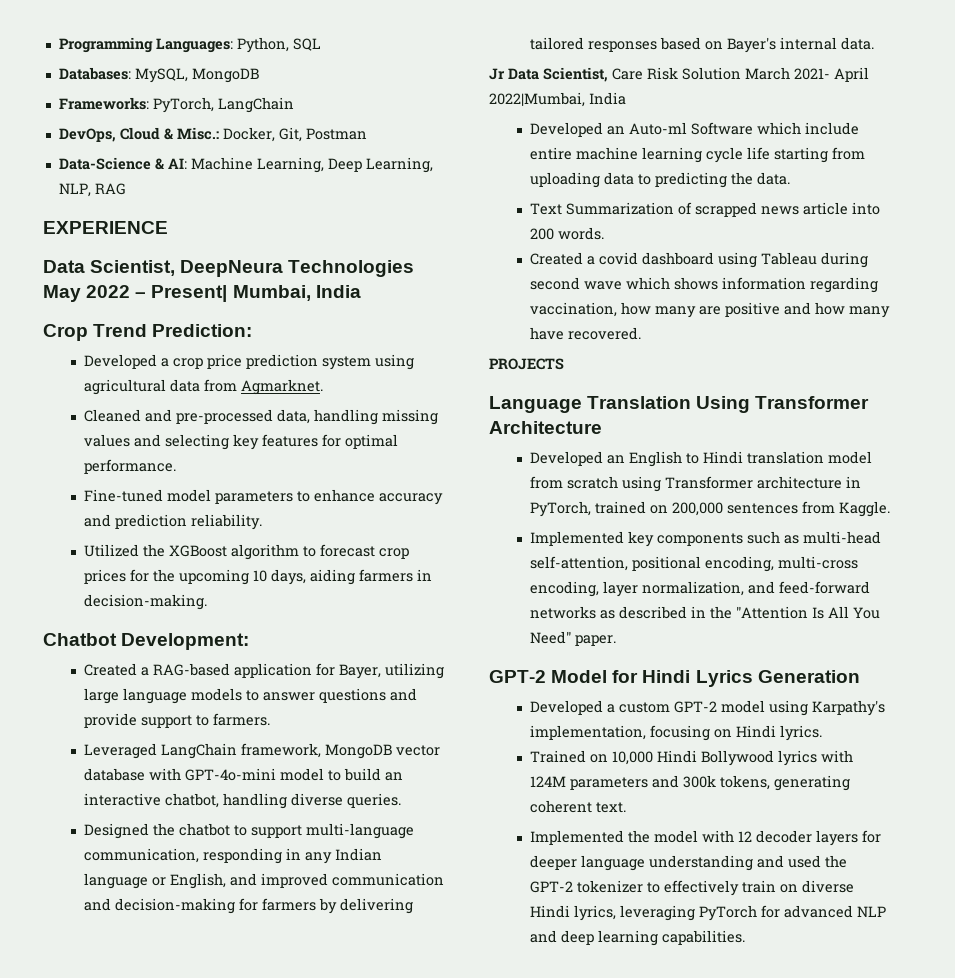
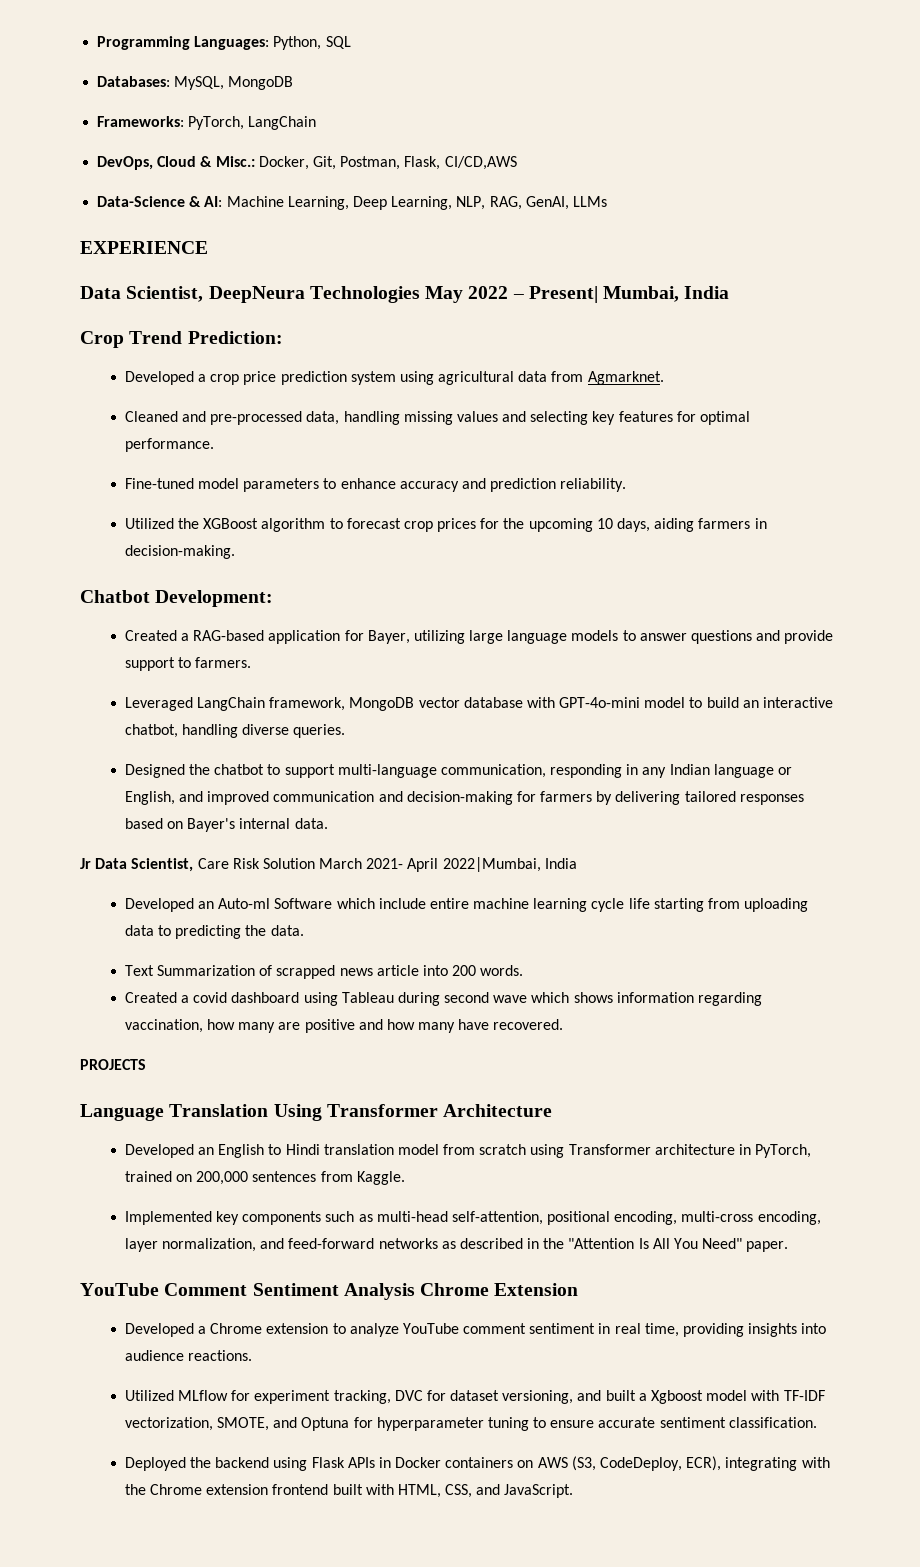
[305,128,367,140] Postman -> [340,156,517,170] Postman, Flask, CI/CD,AWS
[94,183,126,195] RAG -> [489,196,607,210] RAG, GenAI, LLMs
[489,670,860,687] [529,700,885,716] [529,725,822,741] [529,750,853,766] [529,775,850,791] [529,800,626,813] [529,830,881,846] [529,855,847,871] [529,880,854,896] [529,905,886,921] [529,930,745,946] GPT-2 Model for Hindi Lyrics Generation // Developed a custom GPT-2 model using Karpathy's implementation, focusing on Hindi lyrics. // Trained on 10,000 Hindi Bollywood lyrics with 124M parameters and 300k tokens, generating coherent text. // Implemented the model with 12 decoder layers for deeper language understanding and used the GPT-2 tokenizer to effectively train on diverse Hindi lyrics, leveraging PyTorch for advanced NLP and deep learning capabilities. -> [80,1283,579,1300] [124,1323,827,1337] [124,1350,252,1361] [124,1390,825,1404] [124,1417,817,1431] [124,1456,830,1471] [124,1484,574,1498] YouTube Comment Sentiment Analysis Chrome Extension // Developed a Chrome extension to analyze YouTube comment sentiment in real time, providing insights into audience reactions. // Utilized MLflow for experiment tracking, DVC for dataset versioning, and built a Xgboost model with TF-IDF vectorization, SMOTE, and Optuna for hyperparameter tuning to ensure accurate sentiment classification. // Deployed the backend using Flask APIs in Docker containers on AWS (S3, CodeDeploy, ECR), integrating with the Chrome extension frontend built with HTML, CSS, and JavaScript.

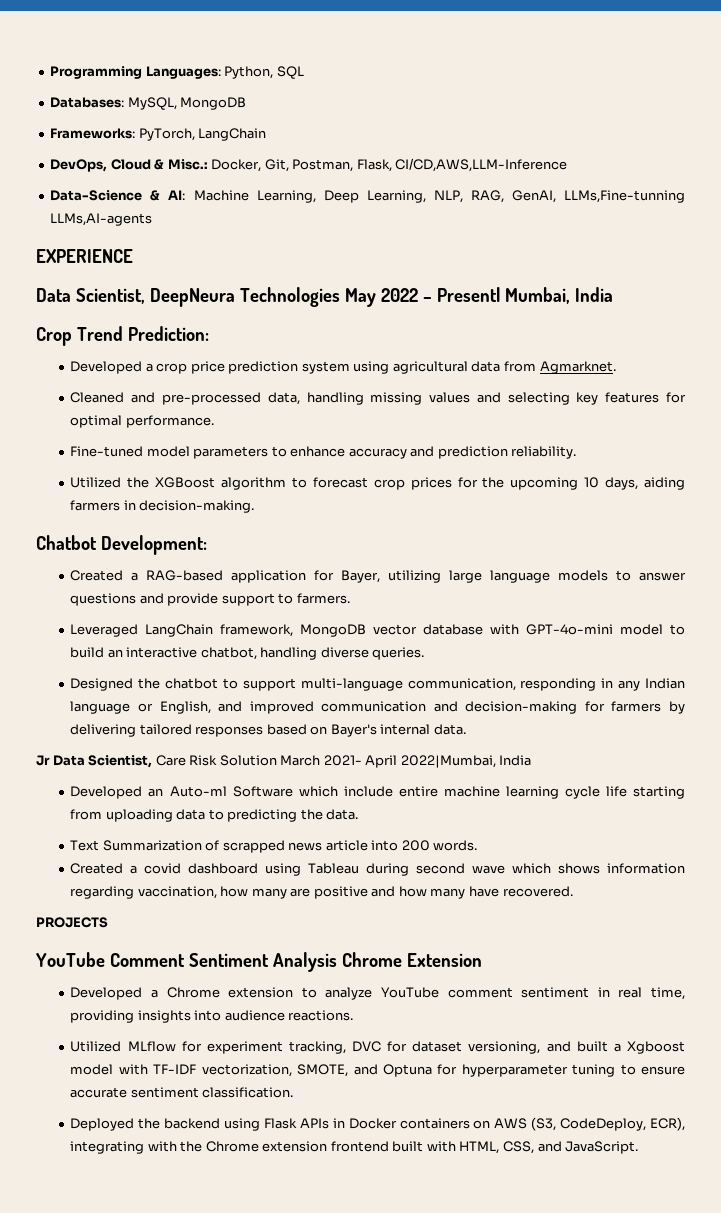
[444,156,517,170] CI/CD,AWS -> [395,158,568,172] CI/CD,AWS,LLM-Inference
[572,196,607,207] LLMs -> [564,190,685,203] [50,213,153,226] LLMs,Fine-tunning LLMs,AI-agents
[80,1104,553,1121] [124,1144,812,1158] [124,1171,405,1185] [124,1211,821,1225] [124,1238,789,1252] // Language Translation Using Transformer Architecture // Developed an English to Hindi translation model from scratch using Transformer architecture in PyTorch, trained on 200,000 sentences from Kaggle. // Implemented key components such as multi-head self-attention, positional encoding, multi-cross encoding, layer normalization, and feed-forward networks as described in the "Attention Is All You Need" paper. -> (108, 922) none

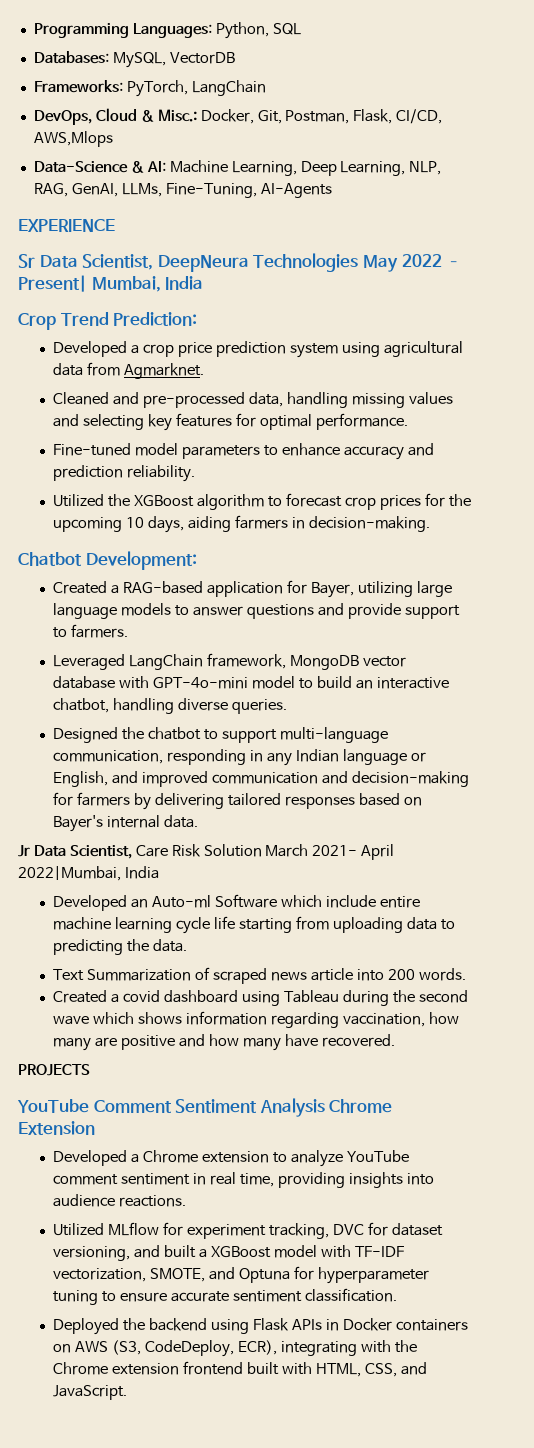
[180,97,247,110] MongoDB -> [169,52,235,64] VectorDB
[395,158,568,172] CI/CD,AWS,LLM-Inference -> [396,109,443,124] [33,131,113,147] CI/CD, AWS,Mlops
[564,190,685,203] [50,213,153,226] LLMs,Fine-tunning LLMs,AI-agents -> [121,183,332,198] LLMs, Fine-Tuning, AI-Agents
(133, 256) none -> [18,254,35,268] Sr
[222,840,285,853] scrapped -> [213,968,268,984] scraped
(410, 869) none -> [392,990,415,1003] the
[627,1041,686,1054] Xgboost -> [210,1246,271,1258] XGBoost

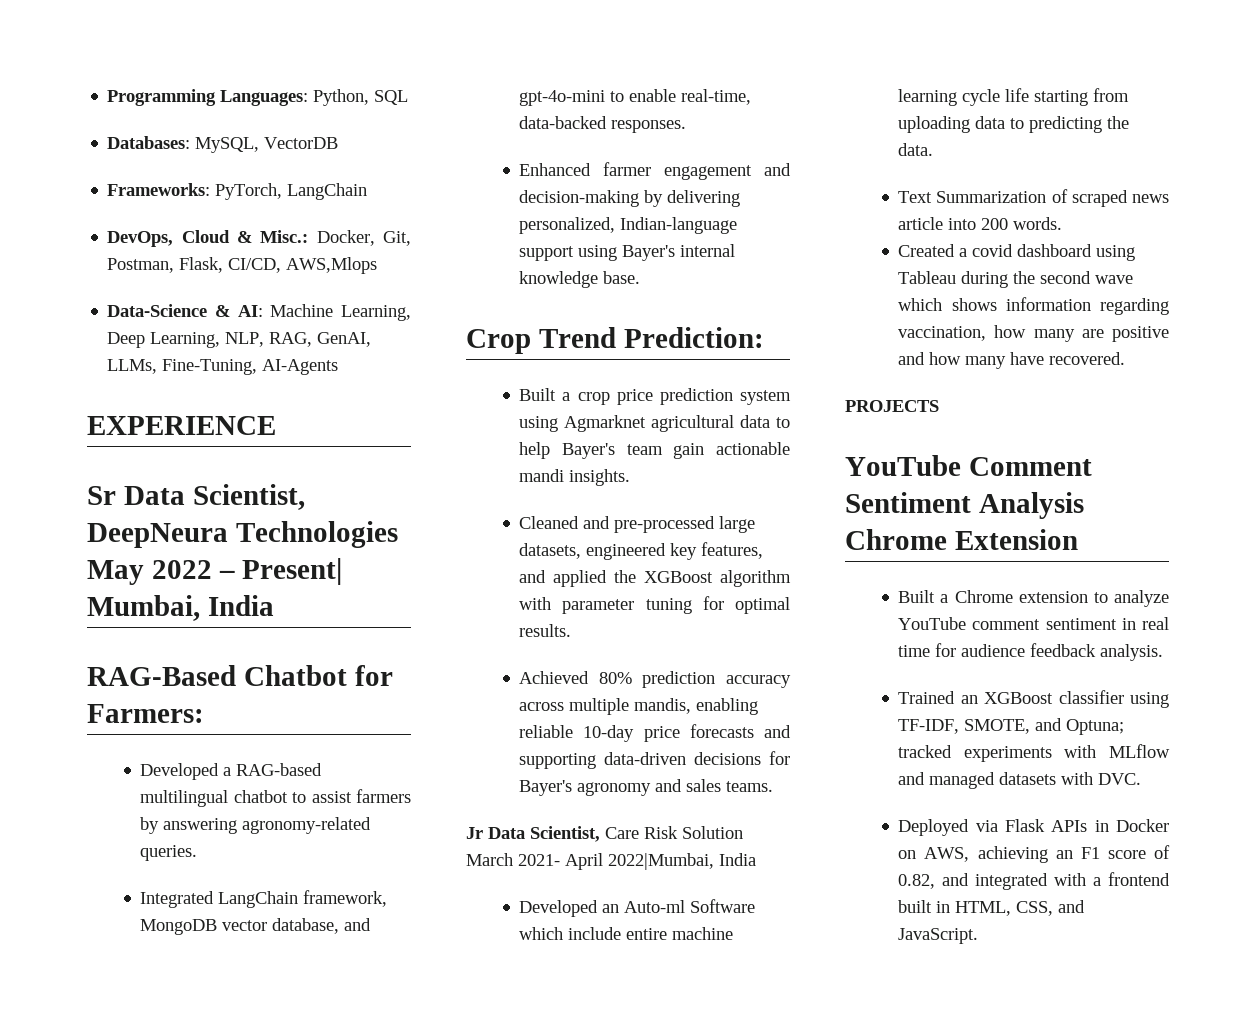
(204, 283) none -> [87,665,393,686] [87,704,204,723] [140,763,323,780] [140,789,411,807] [140,817,372,834] [140,845,198,861] [140,890,388,908] [140,918,372,935] [519,89,752,106] [519,116,687,133] [519,162,791,180] [519,190,741,207] [519,217,738,234] [519,244,736,261] [519,271,641,288] // RAG-Based Chatbot for Farmers: // Developed a RAG-based multilingual chatbot to assist farmers by answering agronomy-related queries. // Integrated LangChain framework, MongoDB vector database, and gpt-4o-mini to enable real-time, data-backed responses. // Enhanced farmer engagement and decision-making by delivering personalized, Indian-language support using Bayer's internal knowledge base.
[53,341,128,357] Developed -> [519,388,557,401] Built
(380, 349) none -> [564,415,647,432] Agmarknet
[87,362,205,379] [53,392,453,408] [53,413,408,431] [53,443,434,460] [53,465,196,482] [53,493,471,510] [53,515,430,533] [18,551,197,570] [53,580,452,598] [53,603,460,619] [53,624,129,638] [53,653,406,670] [53,676,449,689] [53,698,288,714] [53,727,388,743] [53,749,426,766] [53,771,469,787] [53,792,422,810] [53,815,199,832] from Agmarknet. // Cleaned and pre-processed data, handling missing values and selecting key features for optimal performance. // Fine-tuned model parameters to enhance accuracy and prediction reliability. // Utilized the XGBoost algorithm to forecast crop prices for the upcoming 10 days, aiding farmers in decision-making. // Chatbot Development: // Created a RAG-based application for Bayer, utilizing large language models to answer questions and provide support to farmers. // Leveraged LangChain framework, MongoDB vector database with GPT-4o-mini model to build an interactive chatbot, handling diverse queries. // Designed the chatbot to support multi-language communication, responding in any Indian language or English, and improved communication and decision-making for farmers by delivering tailored responses based on Bayer's internal data. -> [776,417,790,428] [519,442,790,459] [519,469,631,486] [519,516,756,533] [519,542,764,560] [519,570,791,587] [519,596,790,614] [519,624,572,637] [519,671,791,688] [519,698,759,715] [519,724,791,742] [519,751,790,769] [519,779,774,796] to help Bayer's team gain actionable mandi insights. // Cleaned and pre-processed large datasets, engineered key features, and applied the XGBoost algorithm with parameter tuning for optimal results. // Achieved 80% prediction accuracy across multiple mandis, enabling reliable 10-day price forecasts and supporting data-driven decisions for Bayer's agronomy and sales teams.
[53,1150,128,1166] Developed -> [898,590,936,603] Built
[239,1172,434,1188] [53,1194,187,1207] [53,1222,443,1239] [53,1245,404,1261] [53,1266,429,1284] [53,1288,397,1305] [53,1318,468,1335] [53,1340,417,1357] [53,1362,180,1375] time, providing insights into audience reactions. // Utilized MLflow for experiment tracking, DVC for dataset versioning, and built a XGBoost model with TF-IDF vectorization, SMOTE, and Optuna for hyperparameter tuning to ensure accurate sentiment classification. // Deployed the backend using Flask APIs in Docker containers on AWS (S3, CodeDeploy, ECR), integrating with the Chrome extension -> [898,643,1164,661] [898,690,1169,708] [898,718,1125,735] [898,744,1170,762] [898,772,1142,789] [898,819,1169,836] [898,845,1170,863] [898,873,1102,890] time for audience feedback analysis. // Trained an XGBoost classifier using TF-IDF, SMOTE, and Optuna; tracked experiments with MLflow and managed datasets with DVC. // Deployed via Flask APIs in Docker on AWS, achieving an F1 score of 0.82, and integrated with a
[281,1362,312,1375] with -> [936,901,951,913] in

